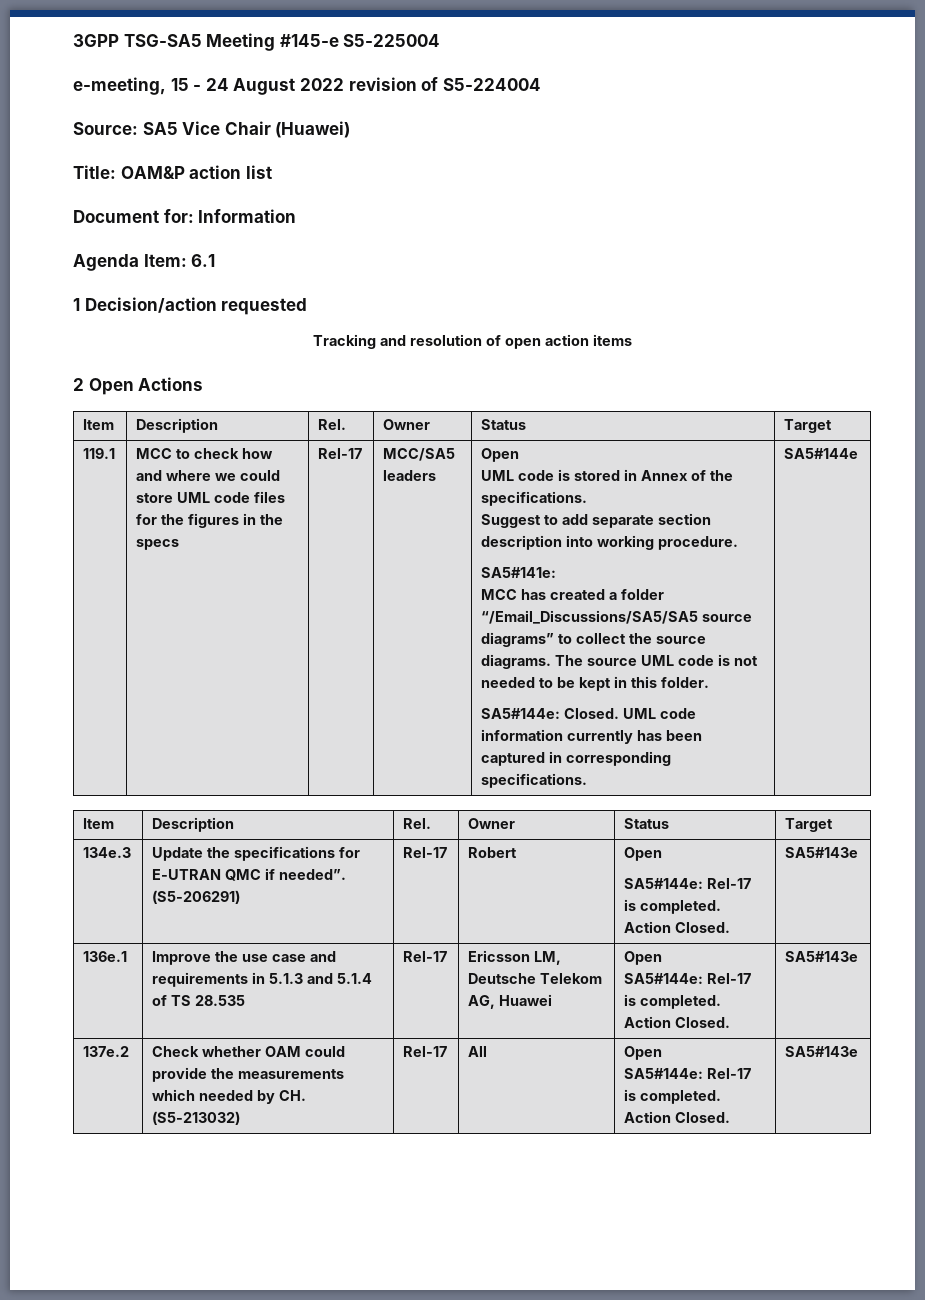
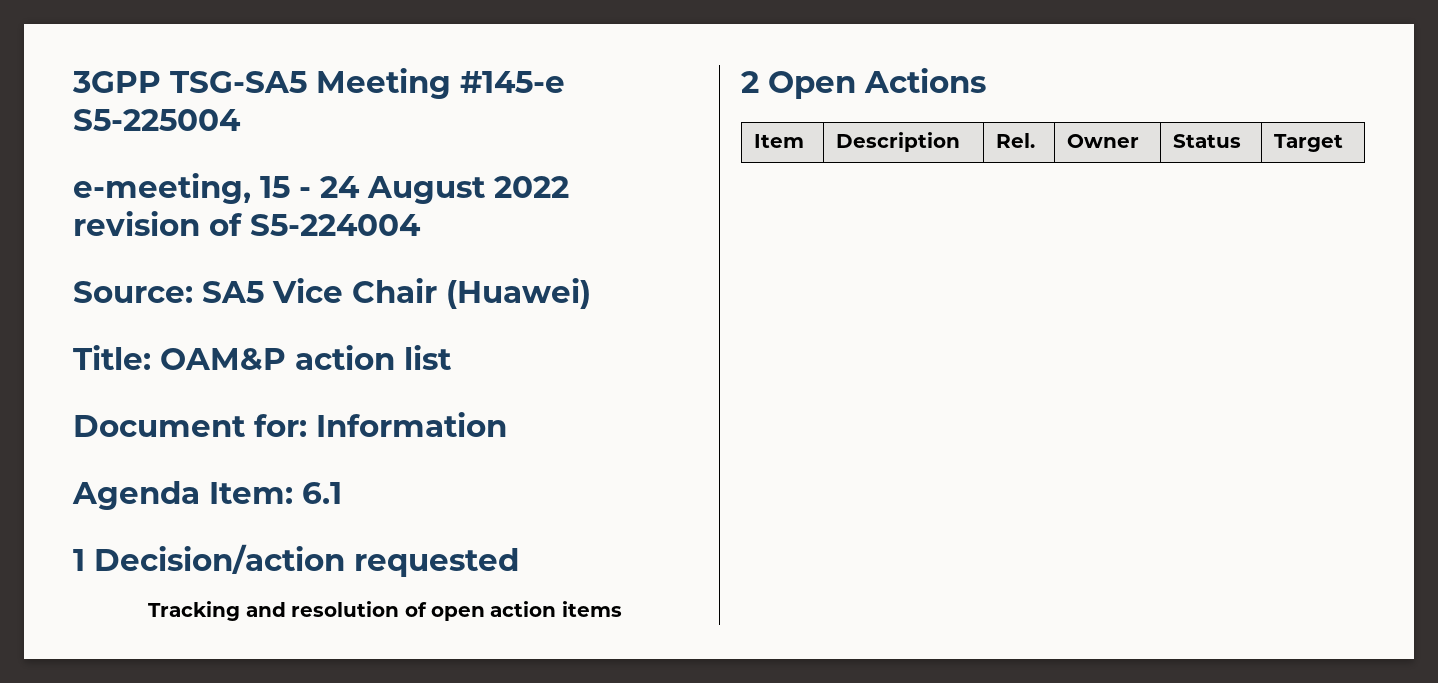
[83,448,116,459] [136,448,273,459] [136,470,280,481] [136,491,285,503] [136,513,283,528] [136,539,180,550] [318,448,363,459] [383,448,456,461] [383,470,437,481] [481,448,520,462] [481,469,733,481] [481,491,588,506] [481,513,711,528] [481,535,738,550] [481,567,557,578] [481,589,664,600] [481,610,753,624] [481,632,706,647] [481,654,758,669] [481,676,709,691] [481,708,696,719] [481,729,702,744] [481,751,672,766] [481,773,588,788] [784,448,859,459] [83,818,115,829] [152,817,235,832] [403,818,432,829] [468,818,516,829] [624,818,670,829] [785,818,834,832] [83,847,132,858] [152,846,360,861] [152,868,346,881] [152,890,241,904] [403,847,448,858] [468,847,518,858] [624,847,663,861] [624,878,752,889] [624,899,722,914] [624,921,731,933] [785,847,859,858] [83,951,128,962] [152,951,336,965] [152,972,372,987] [152,995,246,1006] [403,951,448,962] [468,950,562,965] [468,973,603,984] [468,994,553,1009] [624,951,663,965] [624,973,752,984] [624,994,722,1009] [624,1016,731,1028] [785,951,859,962] [83,1046,130,1057] [152,1046,345,1057] [152,1067,345,1082] [152,1089,306,1104] [152,1111,241,1125] [403,1046,448,1057] [468,1046,488,1057] [624,1046,663,1060] [624,1068,752,1079] [624,1089,722,1104] [624,1111,731,1123] [785,1046,859,1057] // 119.1 | MCC to check how and where we could store UML code files for the figures in the specs | Rel-17 | MCC/SA5 leaders | Open // UML code is stored in Annex of the specifications. // Suggest to add separate section description into working procedure. // SA5#141e: // MCC has created a folder “/Email_Discussions/SA5/SA5 source diagrams” to collect the source diagrams. The source UML code is not needed to be kept in this folder. // SA5#144e: Closed. UML code information currently has been captured in corresponding specifications. | SA5#144e // Item | Description | Rel. | Owner | Status | Target // 134e.3 | Update the specifications for E-UTRAN QMC if needed”. (S5-206291) | Rel-17 | Robert | Open // SA5#144e: Rel-17 is completed. Action Closed. | SA5#143e // 136e.1 | Improve the use case and requirements in 5.1.3 and 5.1.4 of TS 28.535 | Rel-17 | Ericsson LM, Deutsche Telekom AG, Huawei | Open // SA5#144e: Rel-17 is completed. Action Closed. | SA5#143e // 137e.2 | Check whether OAM could provide the measurements which needed by CH. (S5-213032) | Rel-17 | All | Open // SA5#144e: Rel-17 is completed. Action Closed. | SA5#143e -> (1344, 143) none

